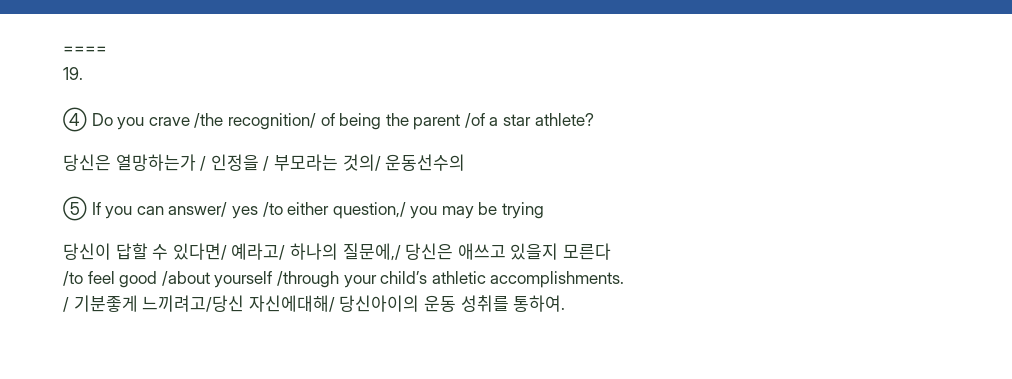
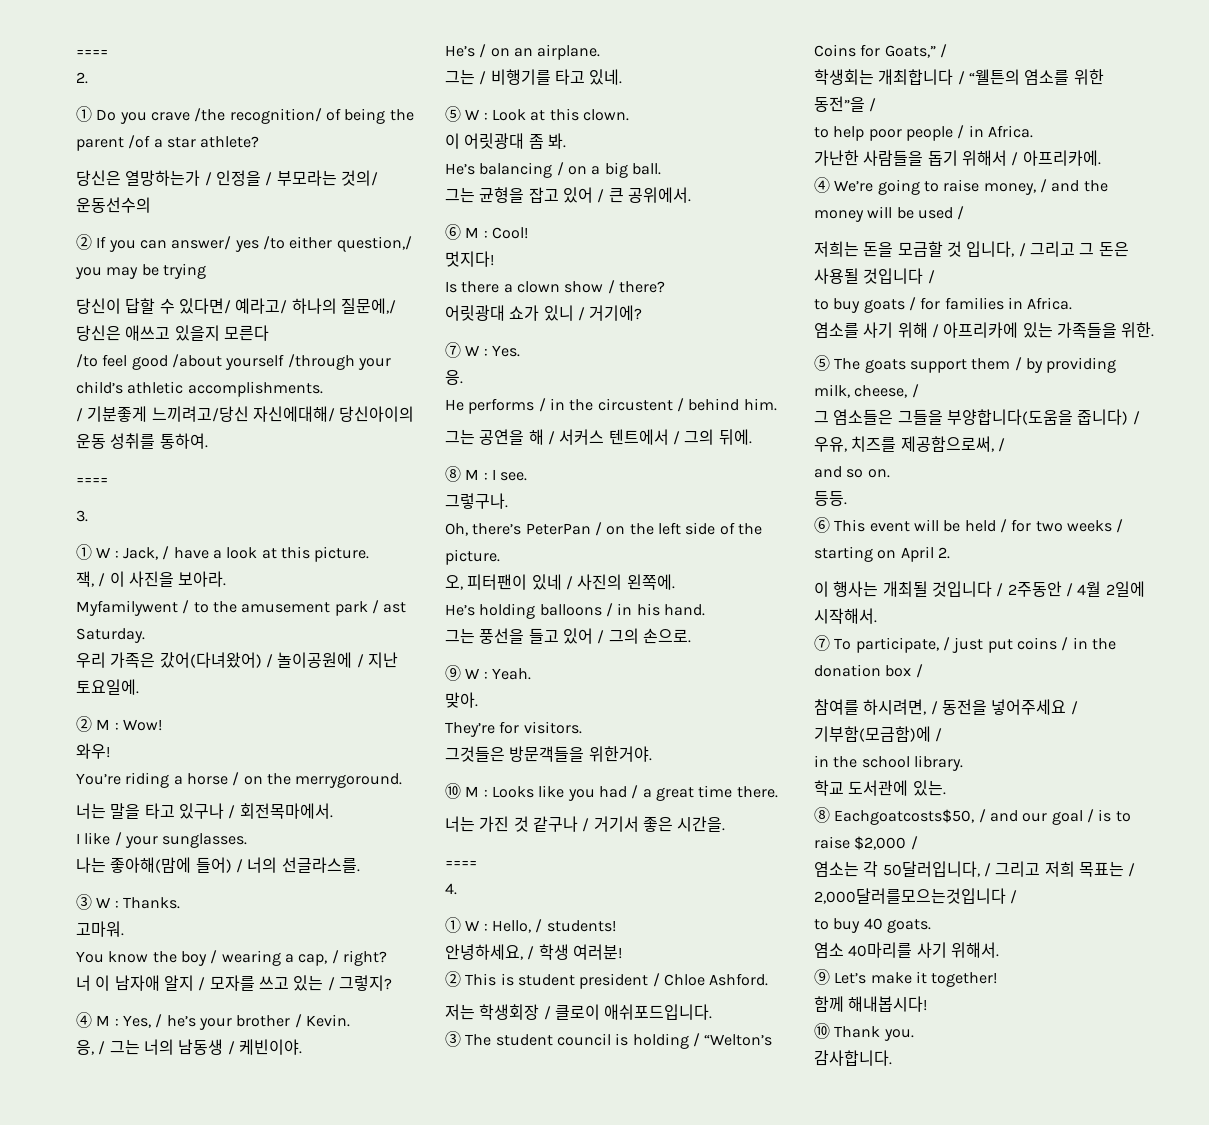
[63,46,107,54] [63,67,83,80] [63,107,87,132] ==== // 19. // ④ -> [76,50,108,56] [76,72,88,84] [76,106,92,122] ==== // 2. // ①
[63,196,87,221] ⑤ -> [76,234,92,250] ②
(566, 303) none -> [76,478,108,484] [76,510,88,522] [76,544,370,562] [76,571,227,587] [76,600,407,616] [76,628,145,643] [76,652,398,668] [76,679,139,695] [76,716,162,732] [76,743,110,759] [76,772,403,788] [76,803,333,819] [76,832,248,848] [76,857,360,873] [76,894,180,910] [76,921,124,937] [76,950,387,966] [76,975,392,991] [76,1012,350,1030] [76,1039,302,1055] [445,44,601,60] [445,69,623,85] [445,106,629,122] [445,133,566,149] [445,162,661,178] [445,187,691,203] [445,224,528,240] [445,251,494,267] [445,280,665,294] [445,305,643,321] [445,342,520,358] [445,369,463,385] [445,398,777,414] [445,429,752,445] [445,466,528,482] [445,493,508,509] [445,522,762,536] [445,549,500,565] [445,574,675,590] [445,603,705,619] [445,628,691,644] [445,665,531,681] [445,692,478,708] [445,721,582,737] [445,746,652,762] [445,783,778,801] [445,816,726,832] [445,861,477,867] [445,883,457,895] [445,917,616,933] [445,944,622,960] [445,971,769,989] [445,1004,713,1020] [445,1031,773,1049] [814,44,947,58] [814,69,1104,85] [814,96,877,112] [814,125,1033,141] [814,150,1101,166] [814,177,1108,195] [814,206,965,222] [814,241,1129,257] [814,268,935,284] [814,297,1073,313] [814,322,1155,338] [814,355,1117,373] [814,384,919,398] [814,409,1140,425] [814,436,1005,452] [814,466,890,478] [814,491,847,506] [814,517,1124,533] [814,546,950,562] [814,581,1145,597] [814,608,877,624] [814,635,1116,653] [814,664,923,678] [814,699,1078,715] [814,726,943,742] [814,755,963,771] [814,780,946,796] [814,807,1131,825] [814,836,918,850] [814,861,1136,877] [814,888,1018,904] [814,918,931,933] [814,942,999,958] [814,969,998,987] [814,996,928,1012] [814,1023,914,1041] [814,1050,892,1066] // ==== // 3. // ① W : Jack, / have a look at this picture. // 잭, / 이 사진을 보아라. // Myfamilywent / to the amusement park / ast Saturday. // 우리 가족은 갔어(다녀왔어) / 놀이공원에 / 지난 토요일에. // ② M : Wow! // 와우! // You’re riding a horse / on the merrygoround. // 너는 말을 타고 있구나 / 회전목마에서. // I like / your sunglasses. // 나는 좋아해(맘에 들어) / 너의 선글라스를. // ③ W : Thanks. // 고마워. // You know the boy / wearing a cap, / right? // 너 이 남자애 알지 / 모자를 쓰고 있는 / 그렇지? // ④ M : Yes, / he’s your brother / Kevin. // 응, / 그는 너의 남동생 / 케빈이야. // He’s / on an airplane. // 그는 / 비행기를 타고 있네. // ⑤ W : Look at this clown. // 이 어릿광대 좀 봐. // He’s balancing / on a big ball. // 그는 균형을 잡고 있어 / 큰 공위에서. // ⑥ M : Cool! // 멋지다! // Is there a clown show / there? // 어릿광대 쇼가 있니 / 거기에? // ⑦ W : Yes. // 응. // He performs / in the circustent / behind him. // 그는 공연을 해 / 서커스 텐트에서 / 그의 뒤에. // ⑧ M : I see. // 그렇구나. // Oh, there’s PeterPan / on the left side of the picture. // 오, 피터팬이 있네 / 사진의 왼쪽에. // He’s holding balloons / in his hand. // 그는 풍선을 들고 있어 / 그의 손으로. // ⑨ W : Yeah. // 맞아. // They’re for visitors. // 그것들은 방문객들을 위한거야. // ⑩ M : Looks like you had / a great time there. // 너는 가진 것 같구나 / 거기서 좋은 시간을. // ==== // 4. // ① W : Hello, / students! // 안녕하세요, / 학생 여러분! // ② This is student president / Chloe Ashford. // 저는 학생회장 / 클로이 애쉬포드입니다. // ③ The student council is holding / “Welton’s Coins for Goats,” / // 학생회는 개최합니다 / “웰튼의 염소를 위한 동전”을 / // to help poor people / in Africa. // 가난한 사람들을 돕기 위해서 / 아프리카에. // ④ We’re going to raise money, / and the money will be used / // 저희는 돈을 모금할 것 입니다, / 그리고 그 돈은 사용될 것입니다 / // to buy goats / for families in Africa. // 염소를 사기 위해 / 아프리카에 있는 가족들을 위한. // ⑤ The goats support them / by providing milk, cheese, / // 그 염소들은 그들을 부양합니다(도움을 줍니다) / 우유, 치즈를 제공함으로써, / // and so on. // 등등. // ⑥ This event will be held / for two weeks / starting on April 2. // 이 행사는 개최될 것입니다 / 2주동안 / 4월 2일에 시작해서. // ⑦ To participate, / just put coins / in the donation box / // 참여를 하시려면, / 동전을 넣어주세요 / 기부함(모금함)에 / // in the school library. // 학교 도서관에 있는. // ⑧ Eachgoatcosts$50, / and our goal / is to raise $2,000 / // 염소는 각 50달러입니다, / 그리고 저희 목표는 / 2,000달러를모으는것입니다 / // to buy 40 goats. // 염소 40마리를 사기 위해서. // ⑨ Let’s make it together! // 함께 해내봅시다! // ⑩ Thank you. // 감사합니다.

